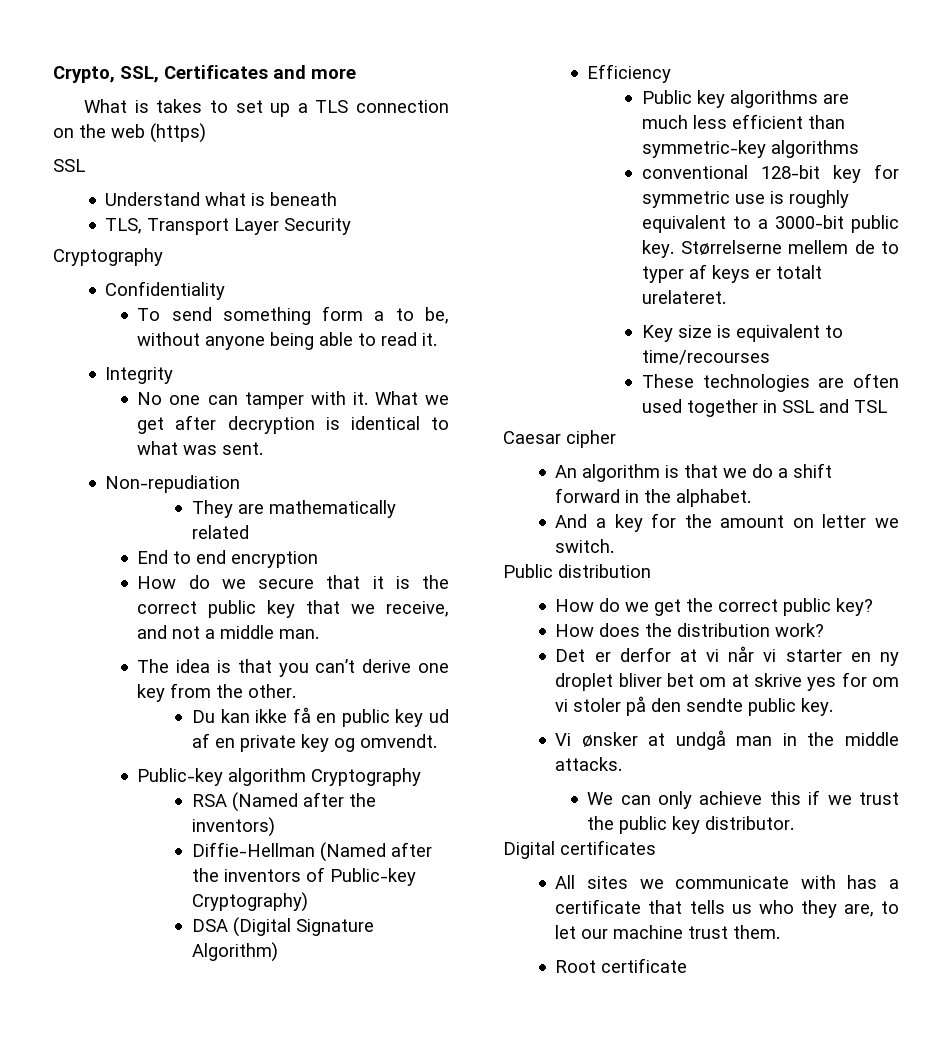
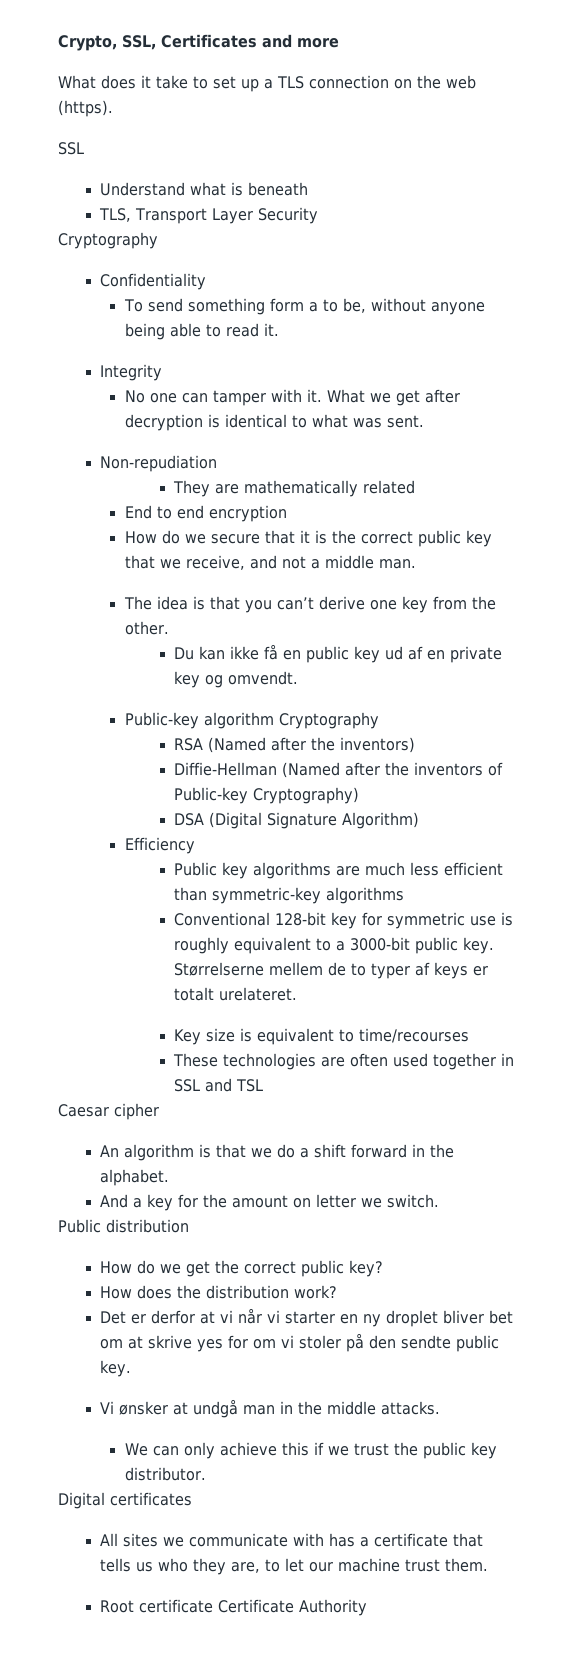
[134,99,203,113] is takes -> [101,75,188,89] does it take
[150,123,206,143] (https) -> [58,100,113,117] (https).
[642,165,749,179] conventional -> [174,912,271,926] Conventional
(688, 965) none -> [218,1599,368,1616] Certificate Authority

